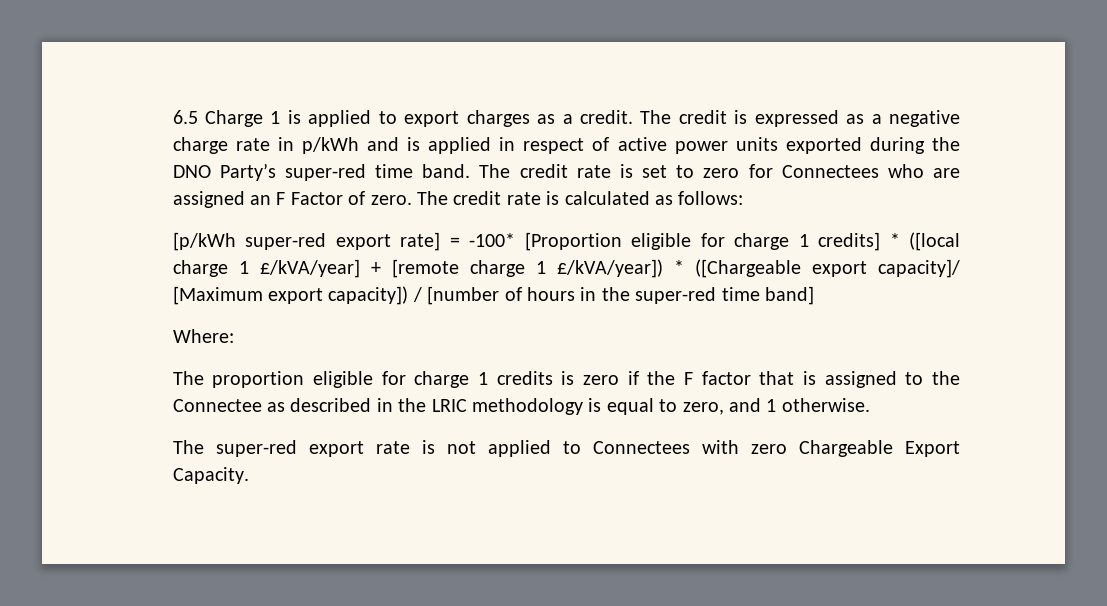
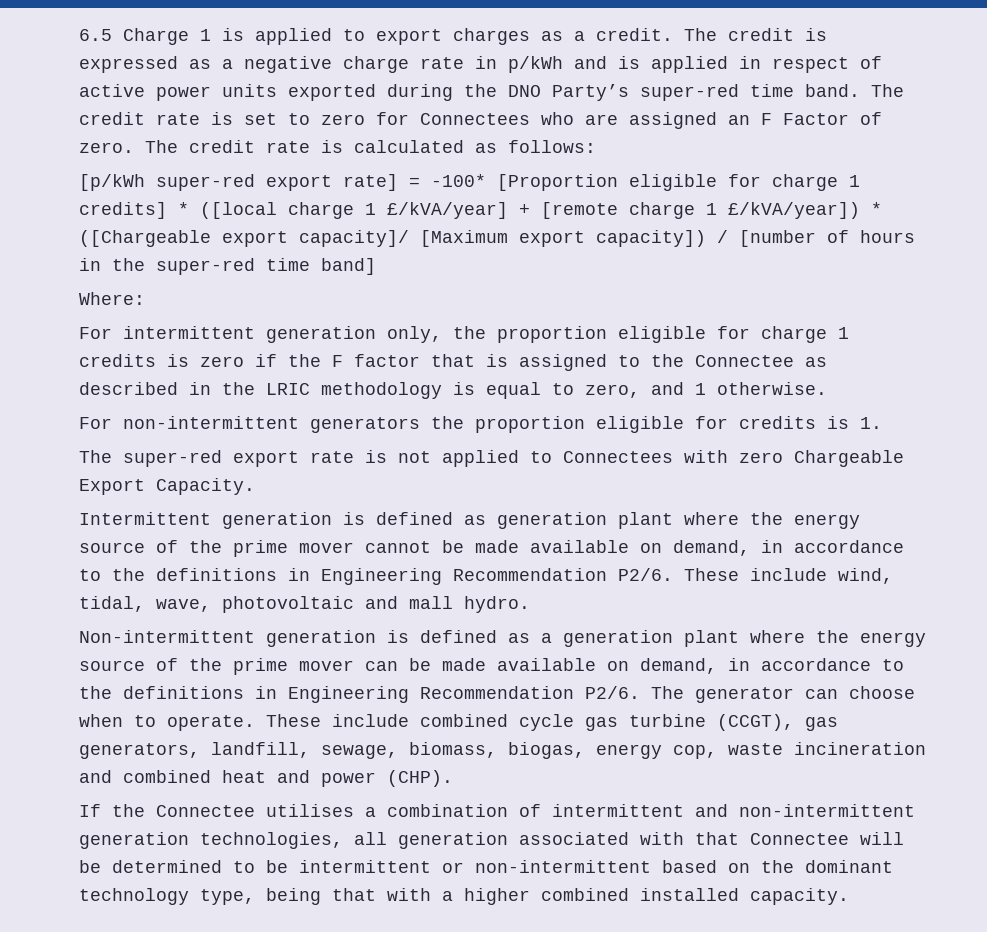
[172,371,204,385] The -> [79,326,487,343] For intermittent generation only, the
(870, 405) none -> [79,416,883,433] // For non-intermittent generators the proportion eligible for credits is 1.
(249, 475) none -> [79,512,861,529] [79,540,905,557] [79,568,894,585] [79,596,531,613] [79,630,927,647] [79,658,905,675] [79,686,916,703] [79,714,839,731] [79,742,927,759] [79,770,454,787] [79,804,916,817] [79,832,905,849] [79,860,894,873] [79,888,850,905] // Intermittent generation is defined as generation plant where the energy source of the prime mover cannot be made available on demand, in accordance to the definitions in Engineering Recommendation P2/6. These include wind, tidal, wave, photovoltaic and mall hydro. // Non-intermittent generation is defined as a generation plant where the energy source of the prime mover can be made available on demand, in accordance to the definitions in Engineering Recommendation P2/6. The generator can choose when to operate. These include combined cycle gas turbine (CCGT), gas generators, landfill, sewage, biomass, biogas, energy cop, waste incineration and combined heat and power (CHP). // If the Connectee utilises a combination of intermittent and non-intermittent generation technologies, all generation associated with that Connectee will be determined to be intermittent or non-intermittent based on the dominant technology type, being that with a higher combined installed capacity.

